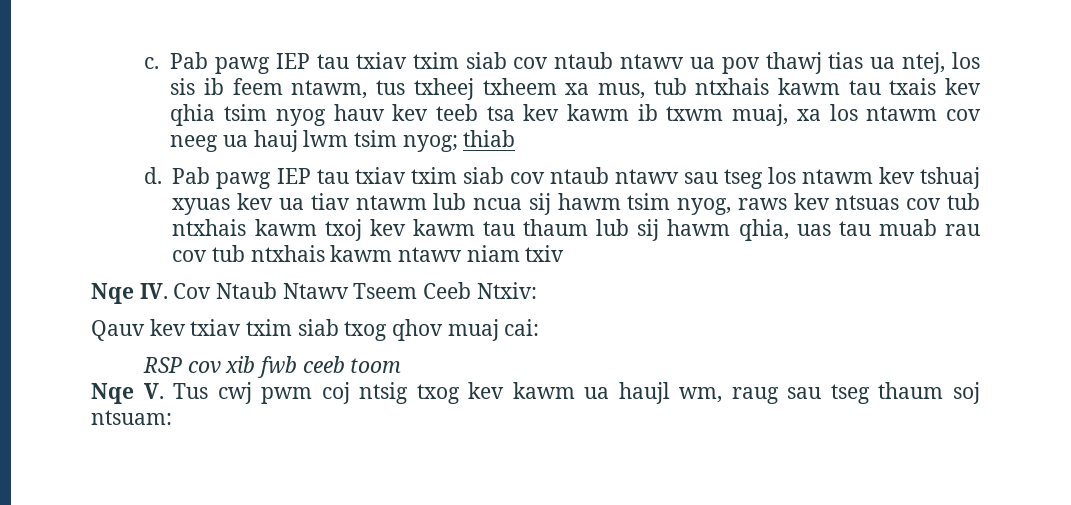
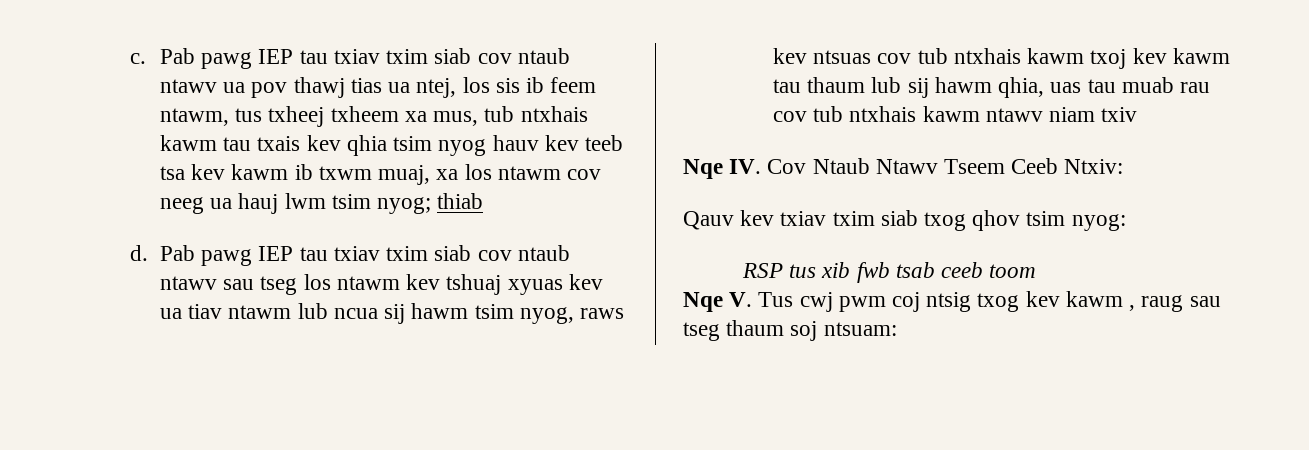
[447,319,540,341] muaj cai: -> [1026,211,1126,231] tsim nyog:
[187,361,221,373] cov -> [789,264,817,278] tus
(297, 367) none -> [895,262,935,278] tsab
[584,382,723,404] ua haujl wm, -> [1129,305,1136,311] ,

